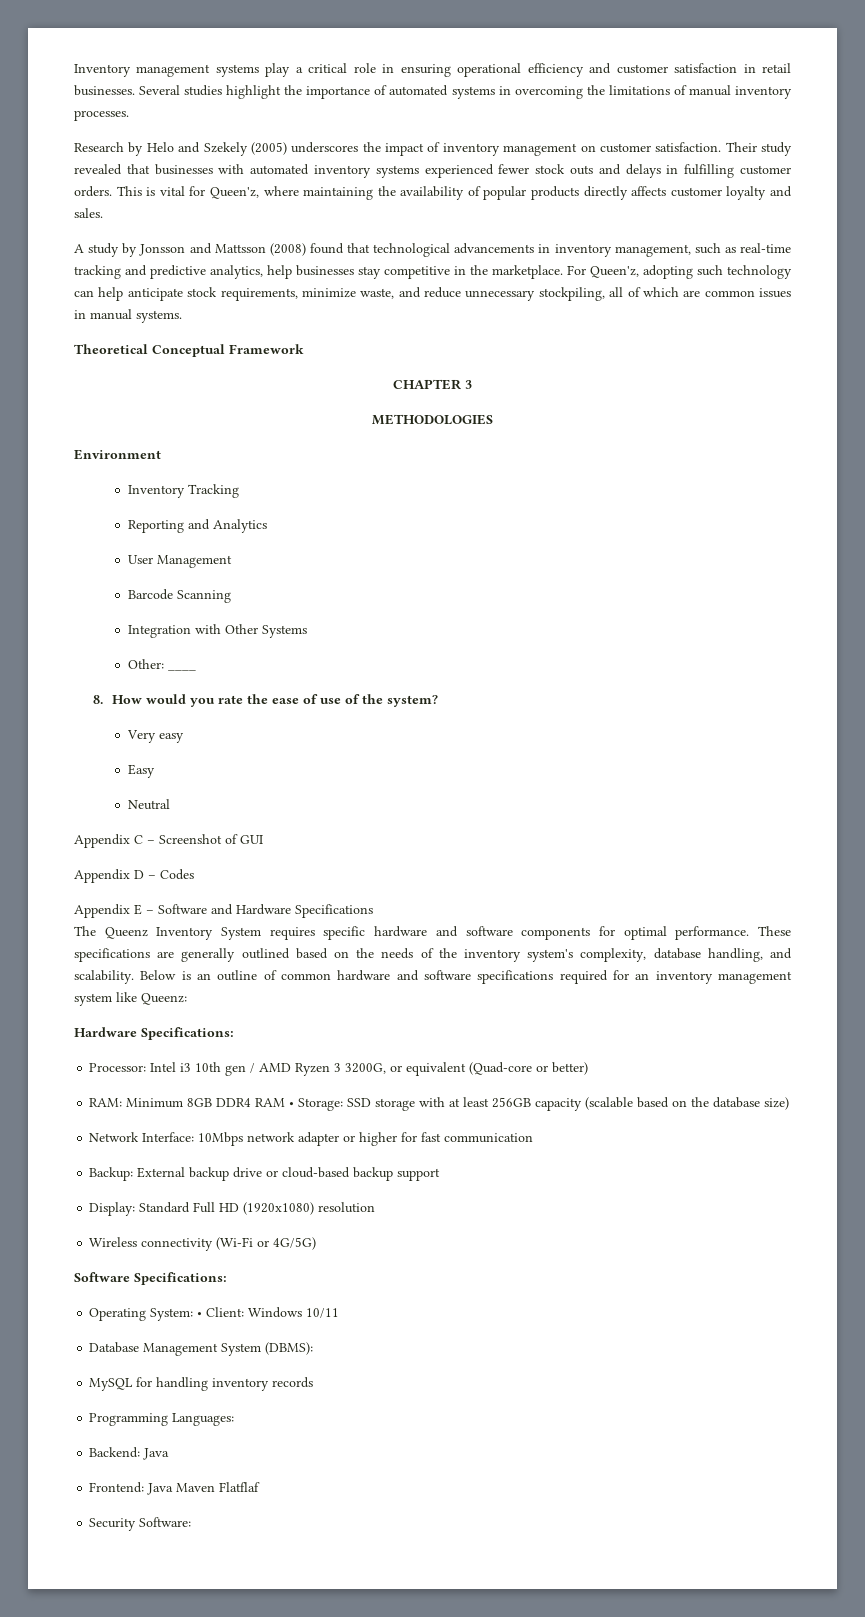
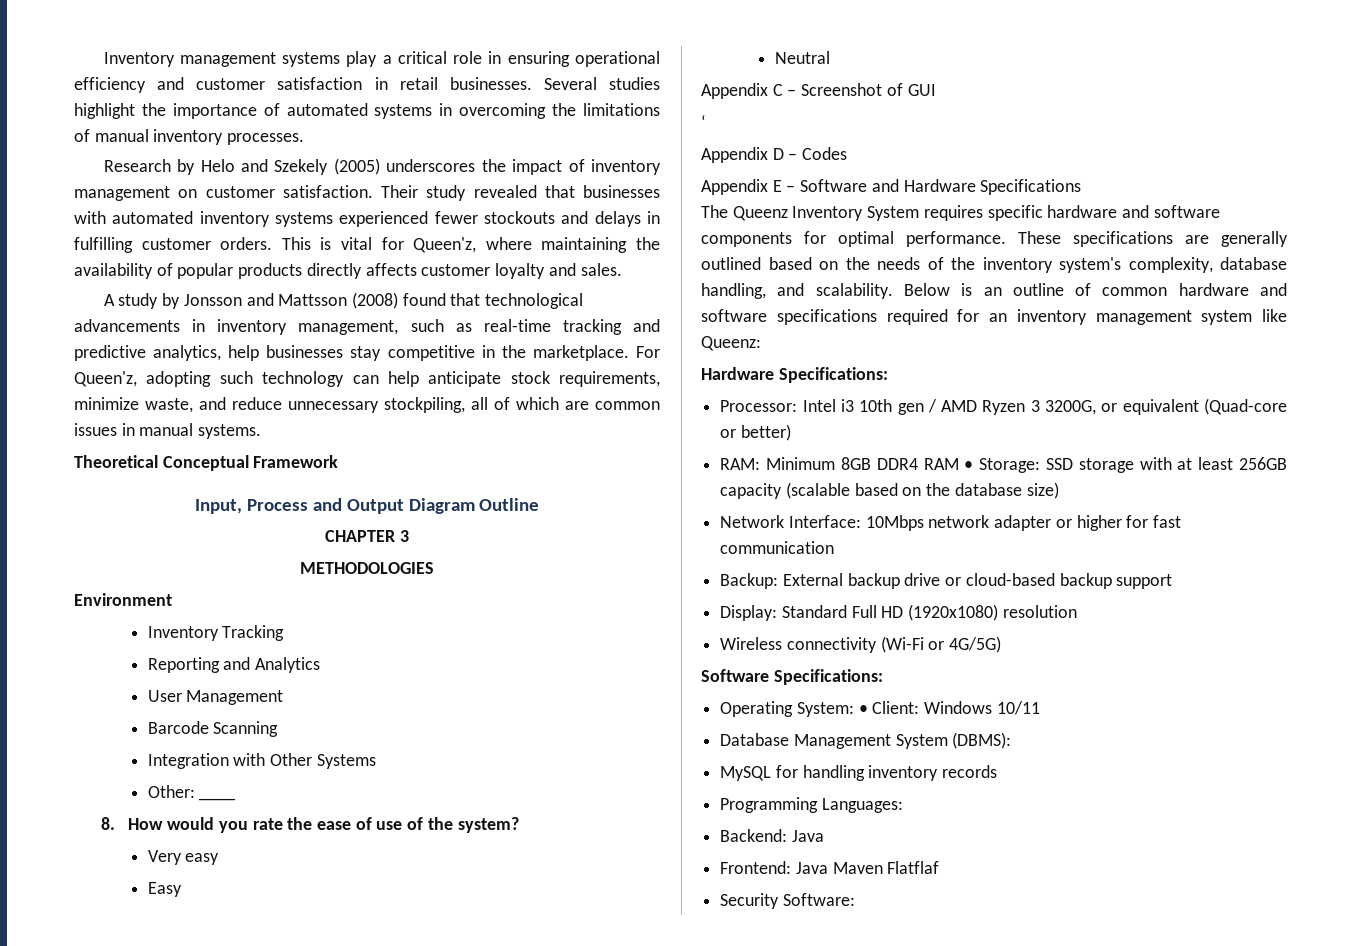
[535,164,593,175] stock outs -> [483,211,555,224] stockouts
(304, 349) none -> [194,498,540,514] // Input, Process and Output Diagram Outline
(263, 839) none -> [701,115,705,128] // ‘

